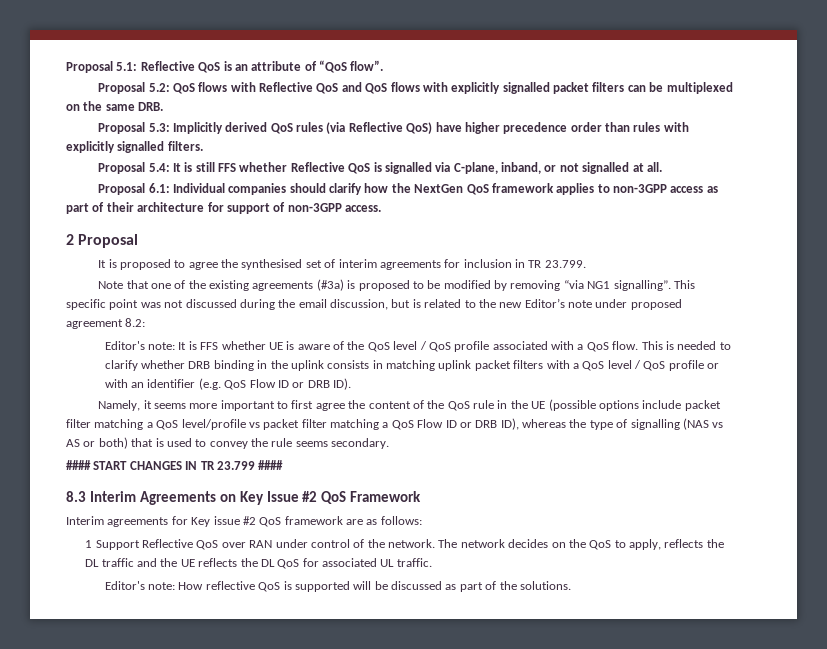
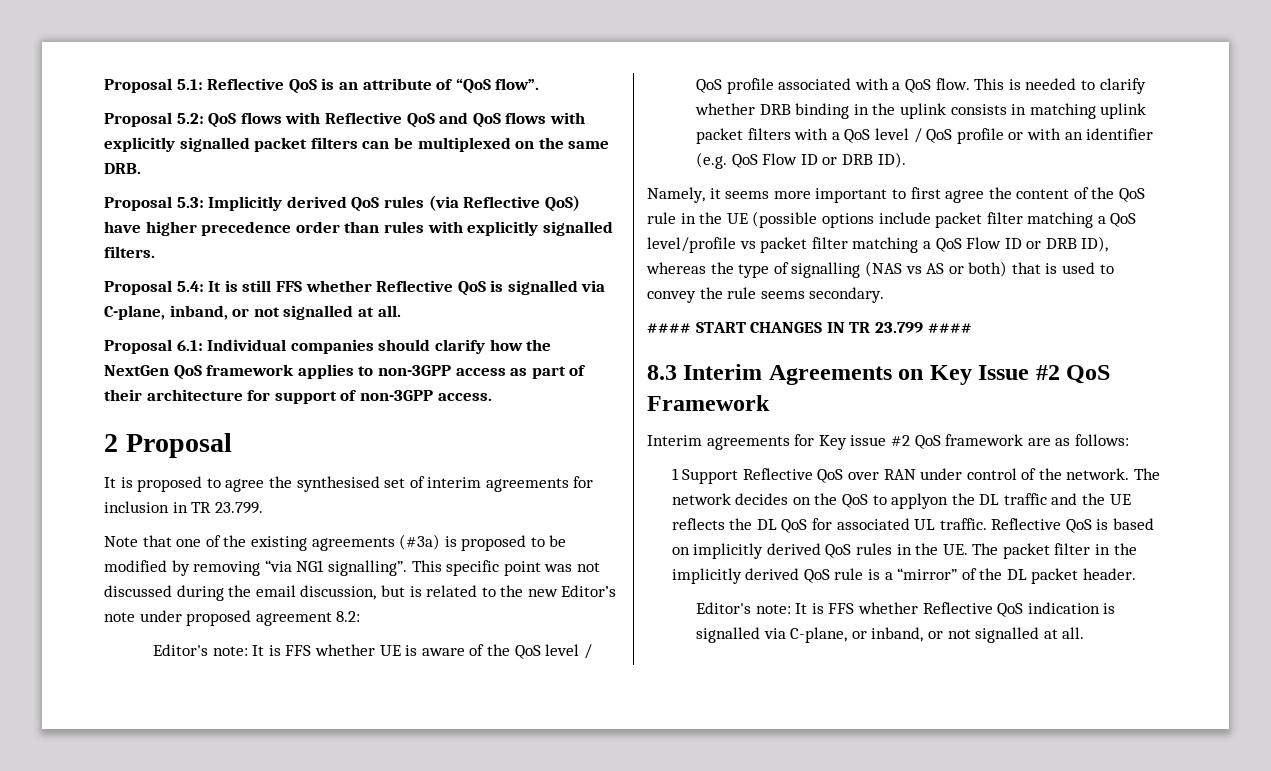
[629,539,704,550] apply, reflects -> [891,493,949,509] applyon
[104,581,571,592] // Editor's note: How reflective QoS is supported will be discussed as part of the solutions. -> [991,518,1155,533] [671,543,1137,559] [671,568,1137,584] [696,602,1116,617] [696,627,1085,643] Reflective QoS is based on implicitly derived QoS rules in the UE. The packet filter in the implicitly derived QoS rule is a “mirror” of the DL packet header. // Editor's note: It is FFS whether Reflective QoS indication is signalled via C-plane, or inband, or not signalled at all.

